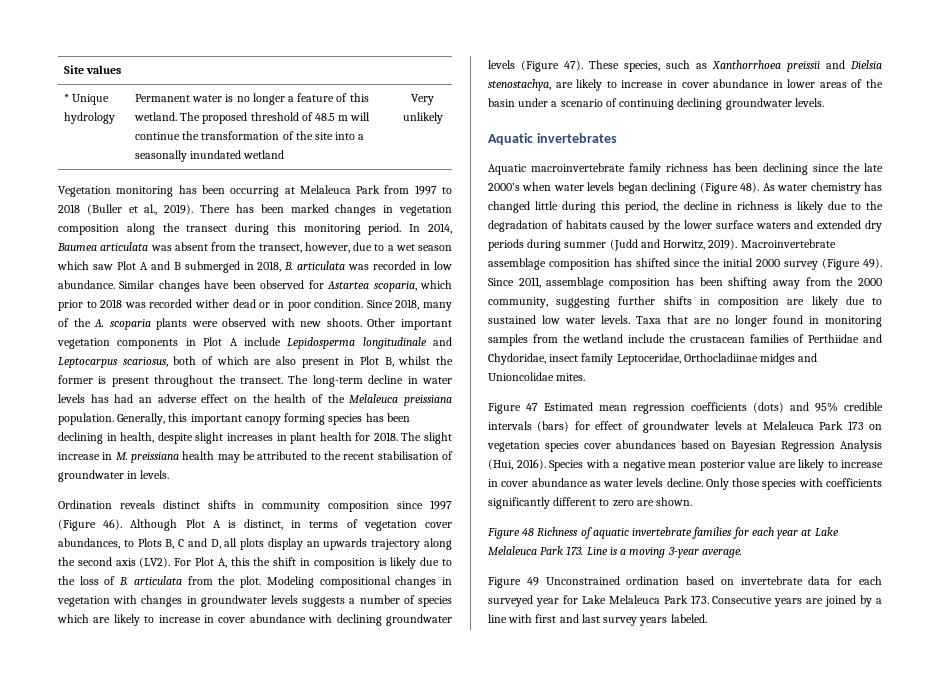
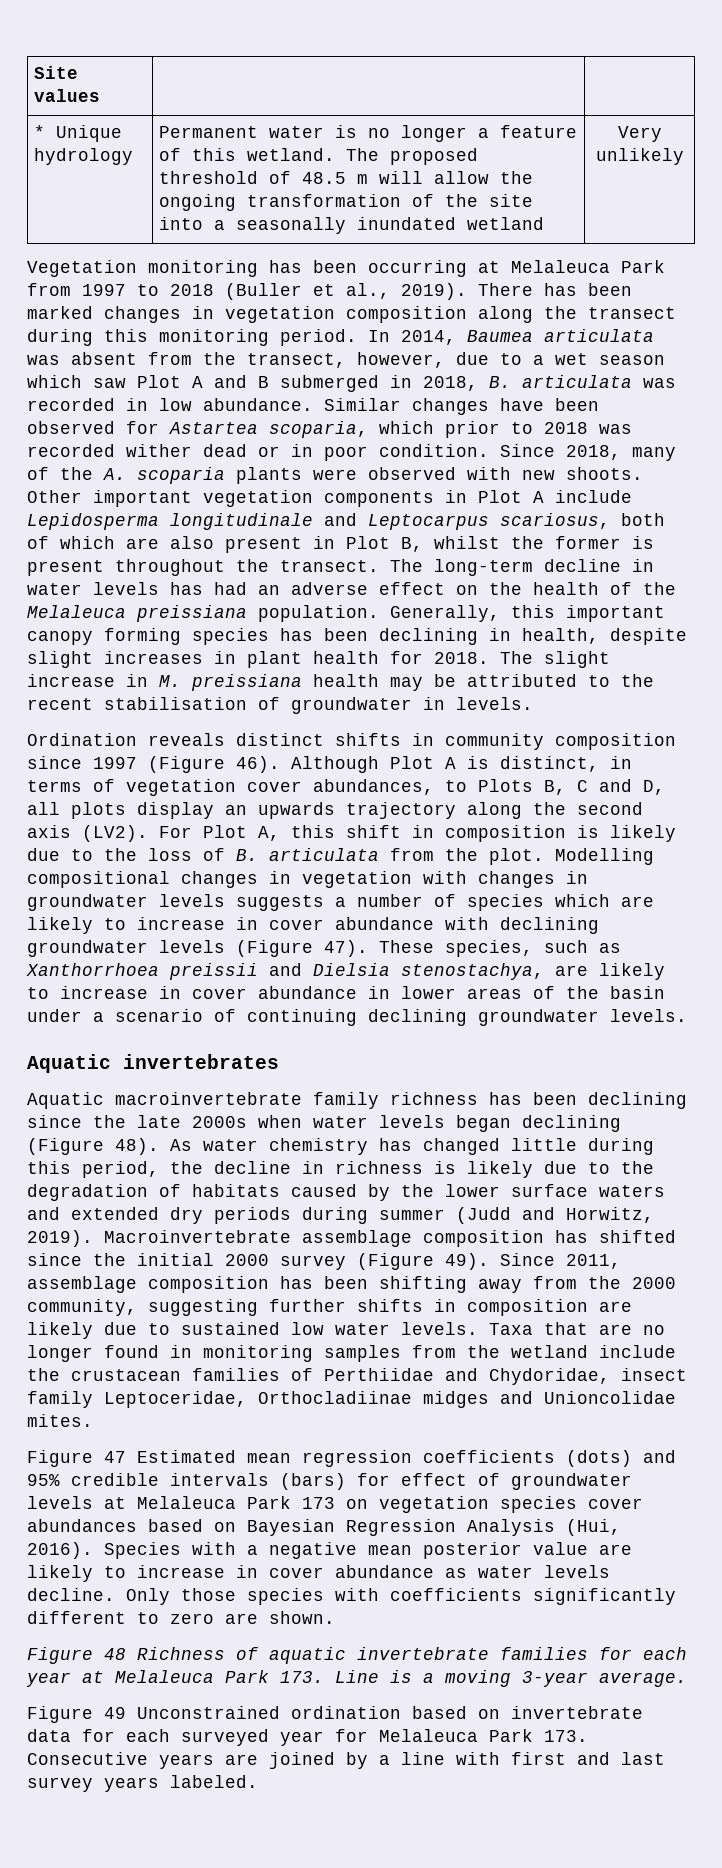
[134,131,200,140] continue the -> [434,171,534,184] [159,194,237,211] allow the ongoing
[253,557,271,566] the -> (335, 831) none
[266,576,314,588] Modeling -> [555,848,654,865] Modelling
[488,183,520,191] 2000’s -> [192,1116,247,1128] 2000s
[814,527,839,536] Lake -> (104, 1677) none
[581,595,606,604] Lake -> (368, 1735) none

